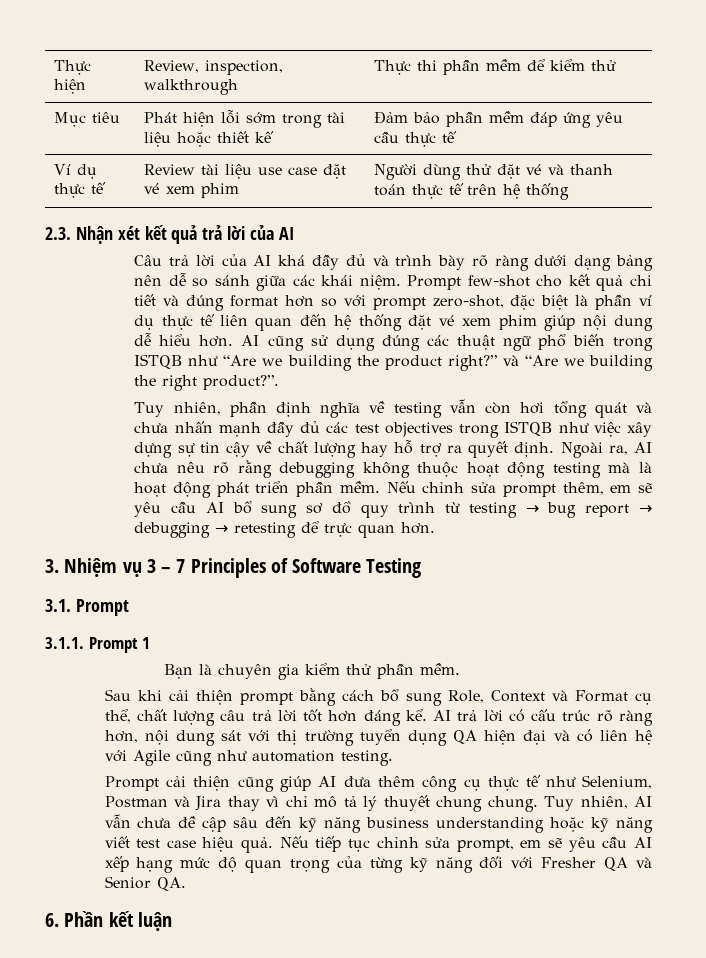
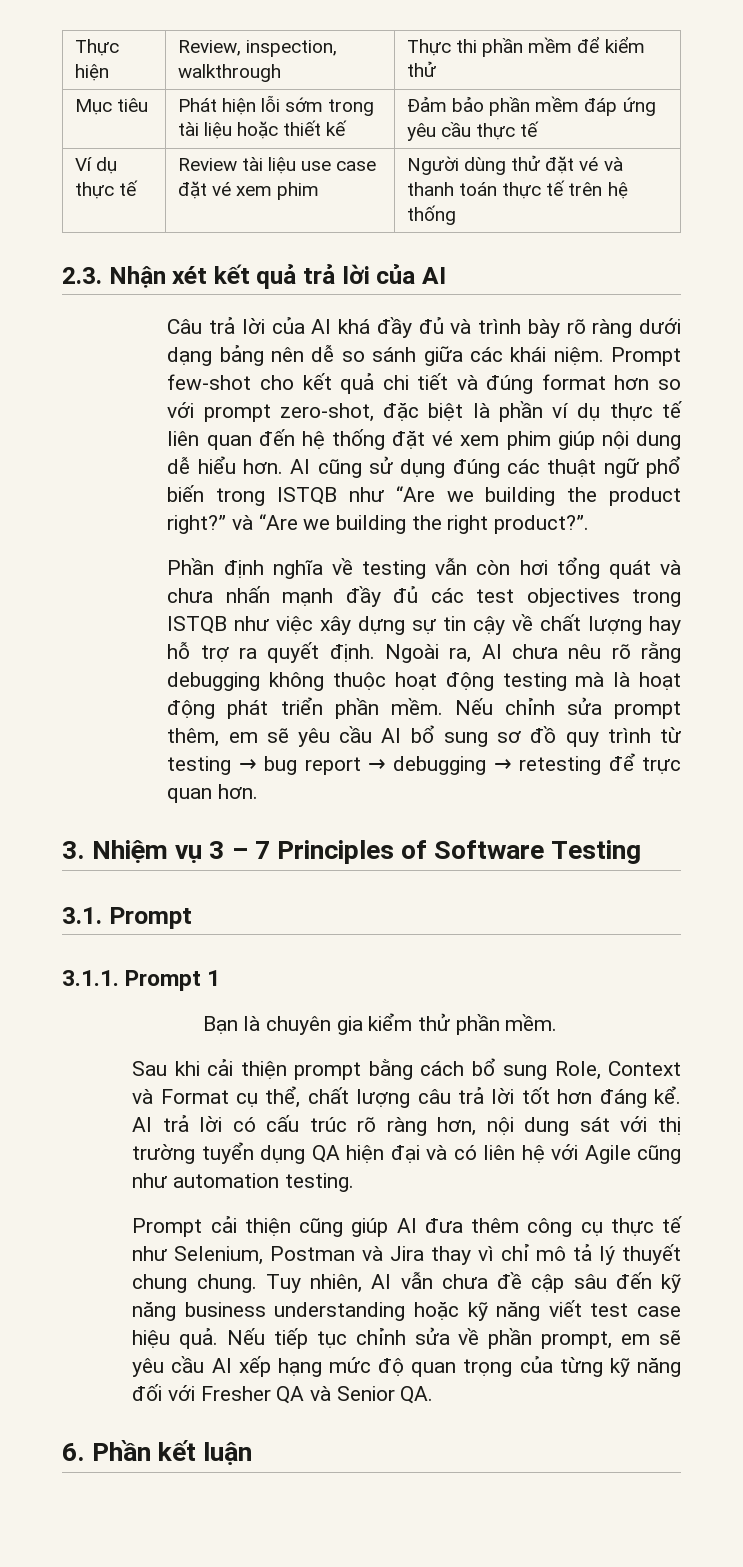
[134,401,267,417] Tuy nhiên, phần -> [167,558,215,575] Phần
(451, 842) none -> [458,1328,533,1349] về phần

